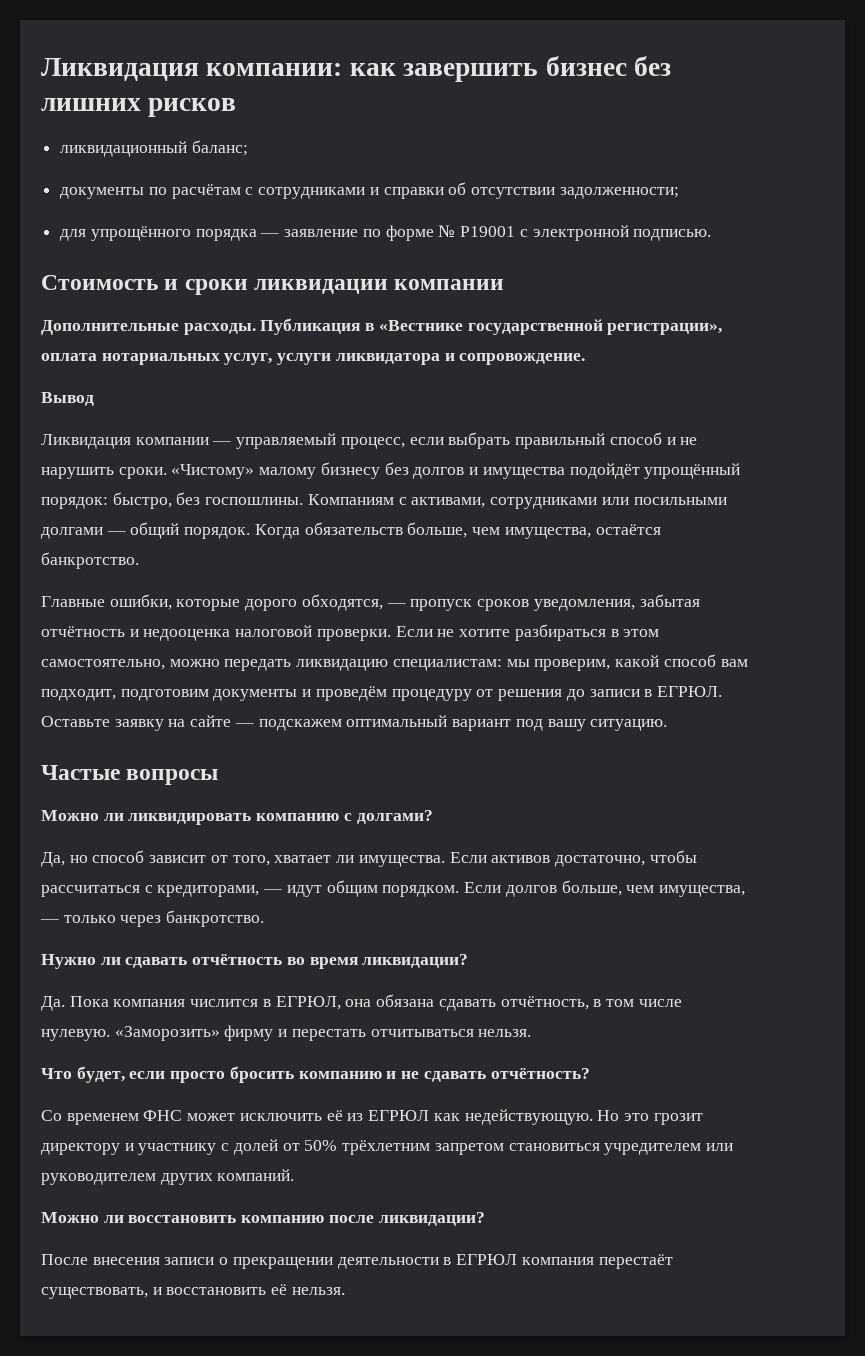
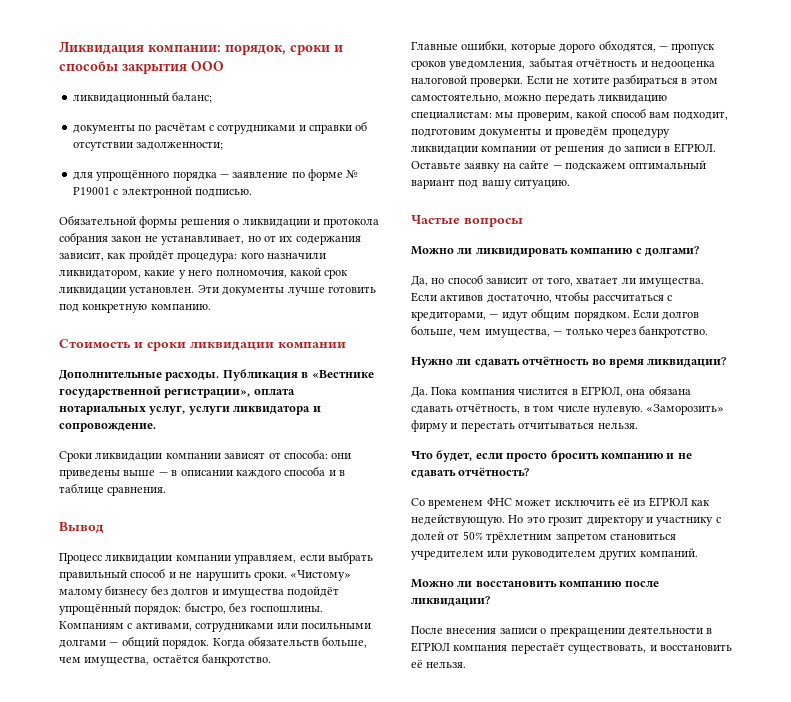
[349,56,672,82] [41,98,237,117] как завершить бизнес без лишних рисков -> [225,45,343,55] [59,61,224,74] порядок, сроки и способы закрытия ООО
(712, 235) none -> [59,215,380,228] [59,232,361,245] [59,250,326,262] [59,267,349,279] [59,285,376,296] [59,303,211,313] // Обязательной формы решения о ликвидации и протокола собрания закон не устанавливает, но от их содержания зависит, как пройдёт процедура: кого назначили ликвидатором, какие у него полномочия, какой срок ликвидации установлен. Эти документы лучше готовить под конкретную компанию.
[41,392,94,406] [41,433,405,449] Вывод // Ликвидация компании — управляемый процесс, -> [59,449,352,462] [59,466,345,479] [59,483,167,496] [59,522,104,534] [59,553,297,564] Сроки ликвидации компании зависят от способа: они приведены выше — в описании каждого способа и в таблице сравнения. // Вывод // Процесс ликвидации компании управляем,
(472, 695) none -> [411,146,537,154] ликвидации компании

